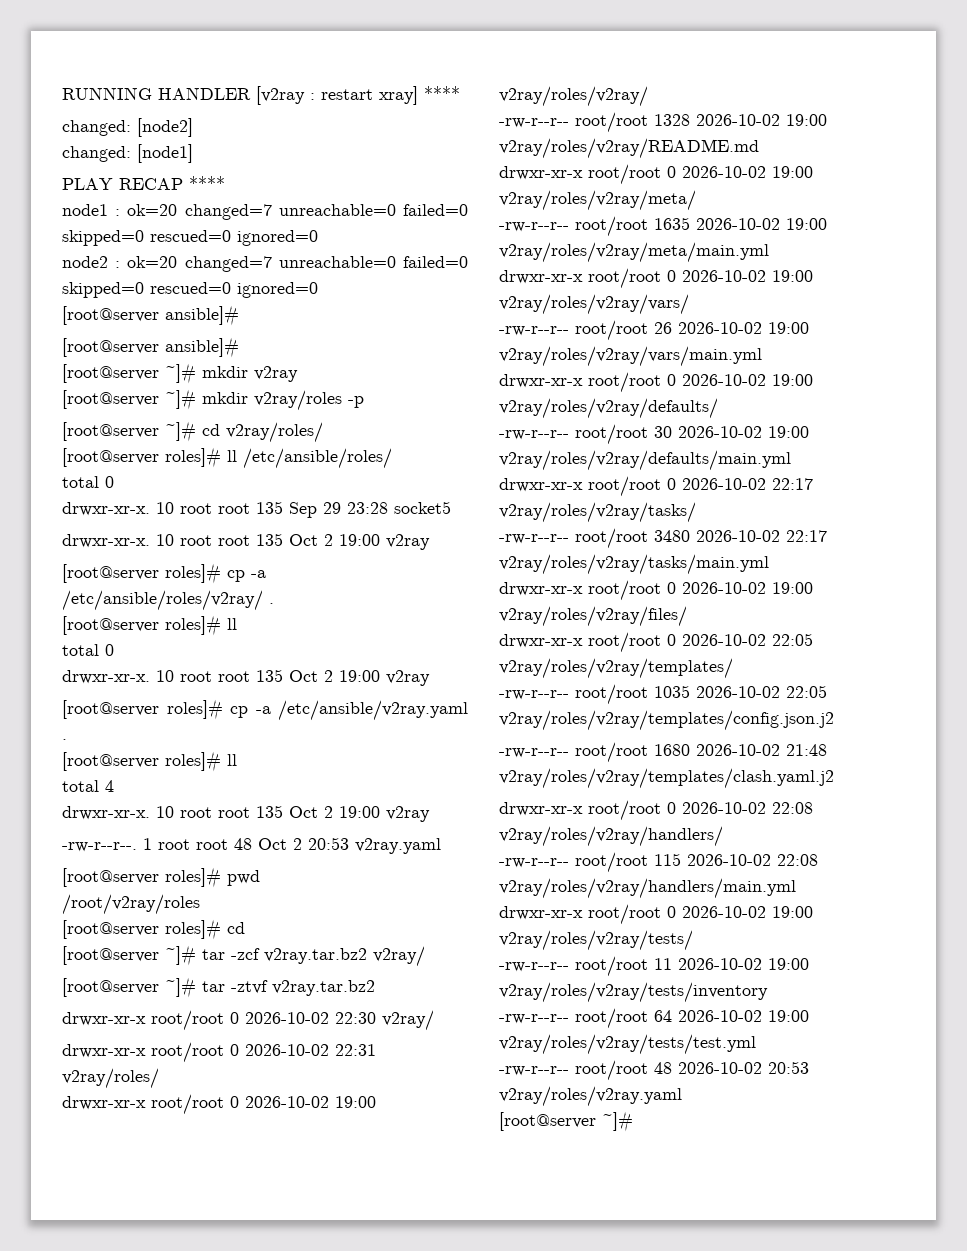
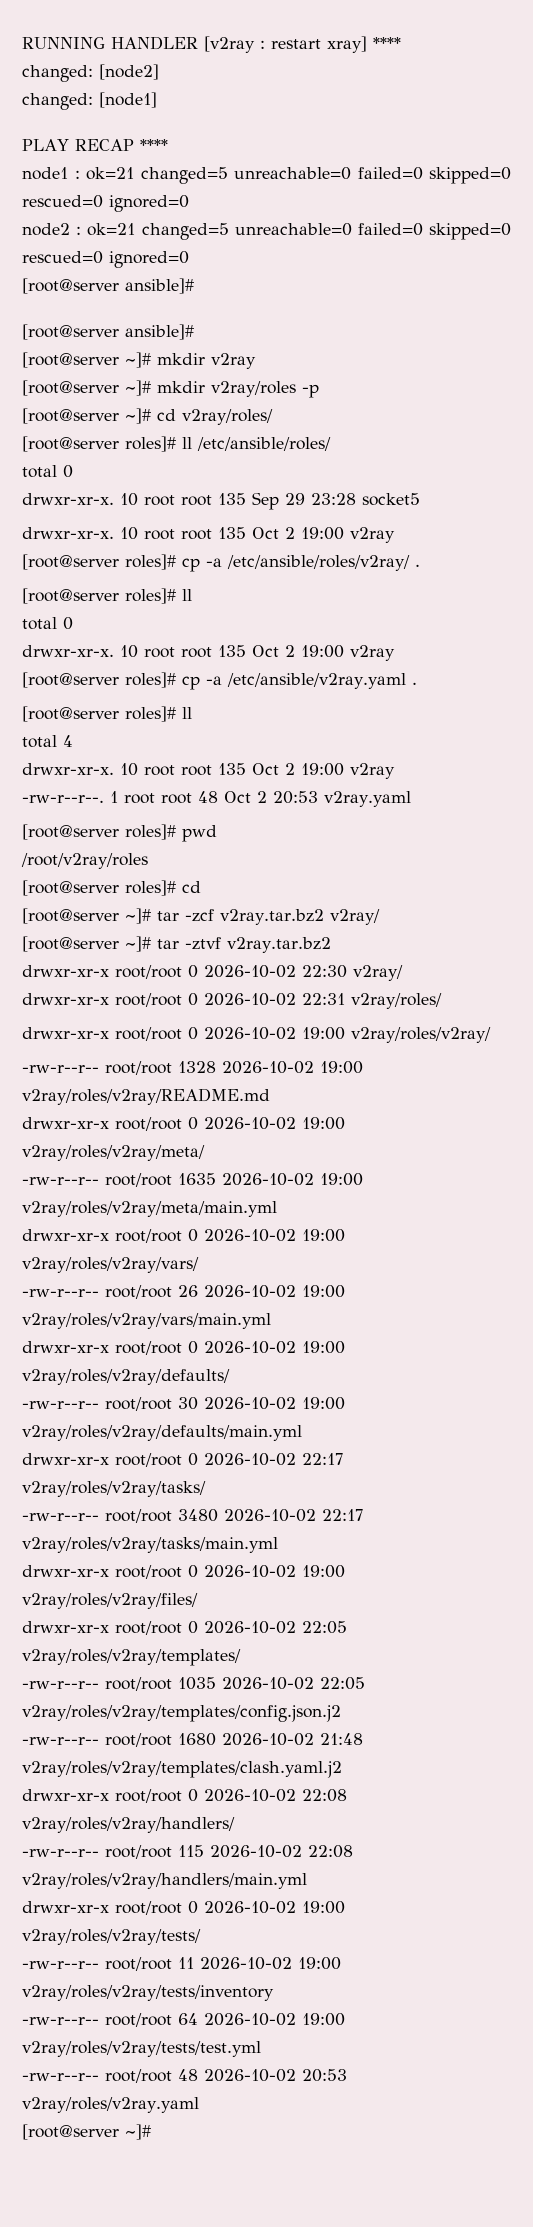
[127,204,272,220] ok=20 changed=7 -> [86,167,228,184] ok=21 changed=5
[127,256,272,272] ok=20 changed=7 -> [87,223,229,240] ok=21 changed=5

